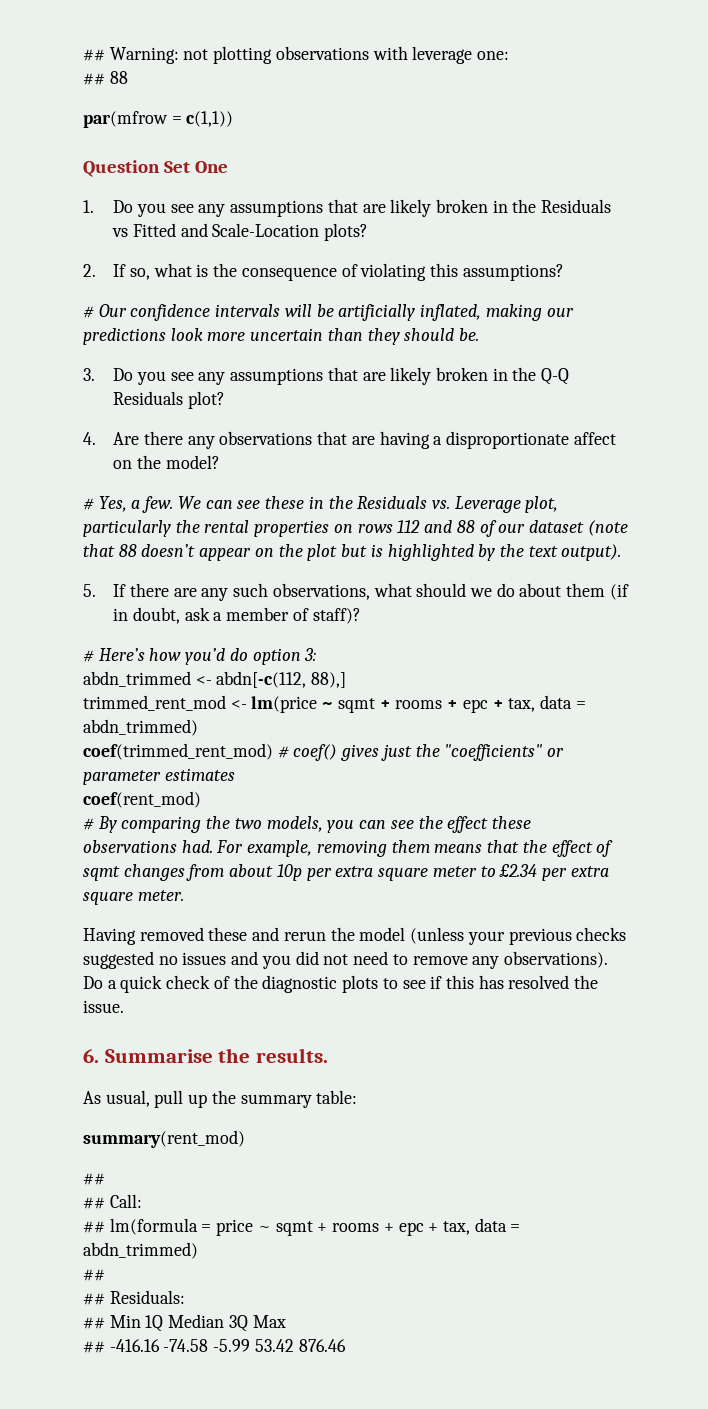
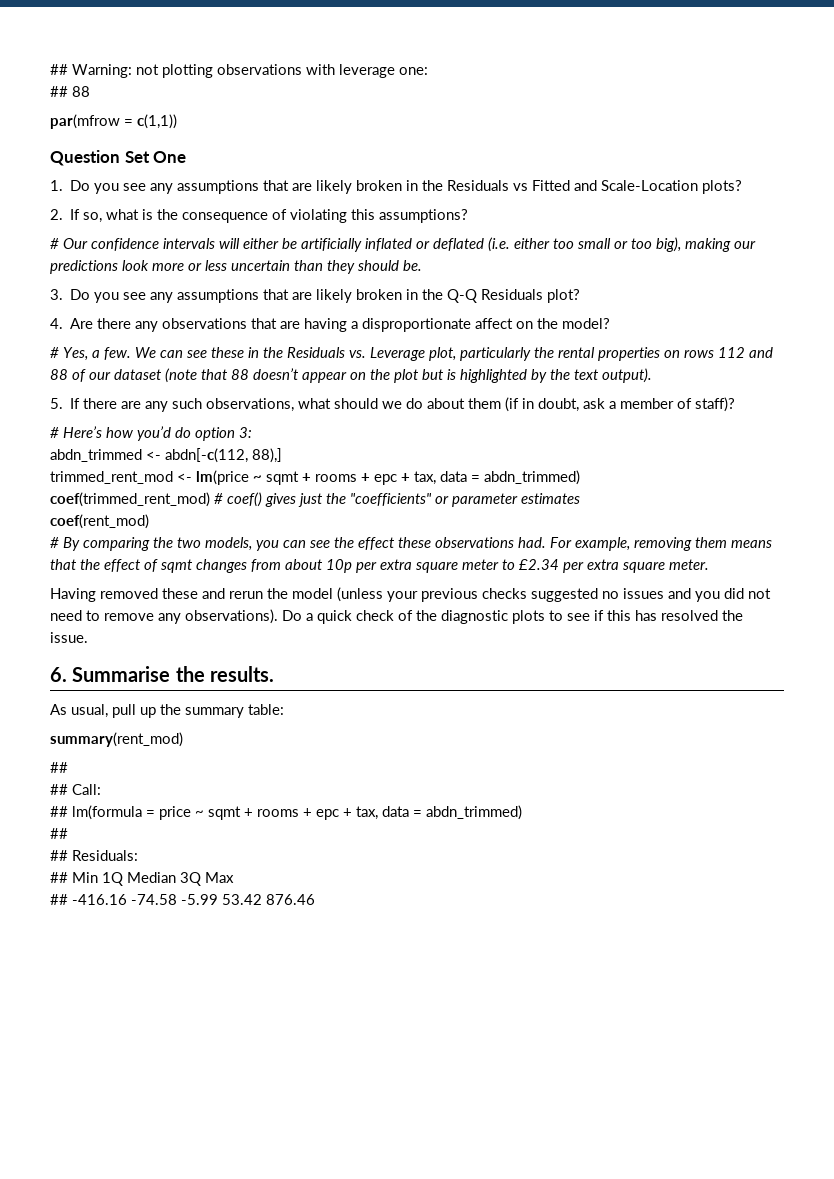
(312, 310) none -> [243,238,279,249] either
[420,304,482,321] inflated, -> [365,237,681,252] inflated or deflated (i.e. either too small or too big),
(246, 336) none -> [188,260,227,271] or less

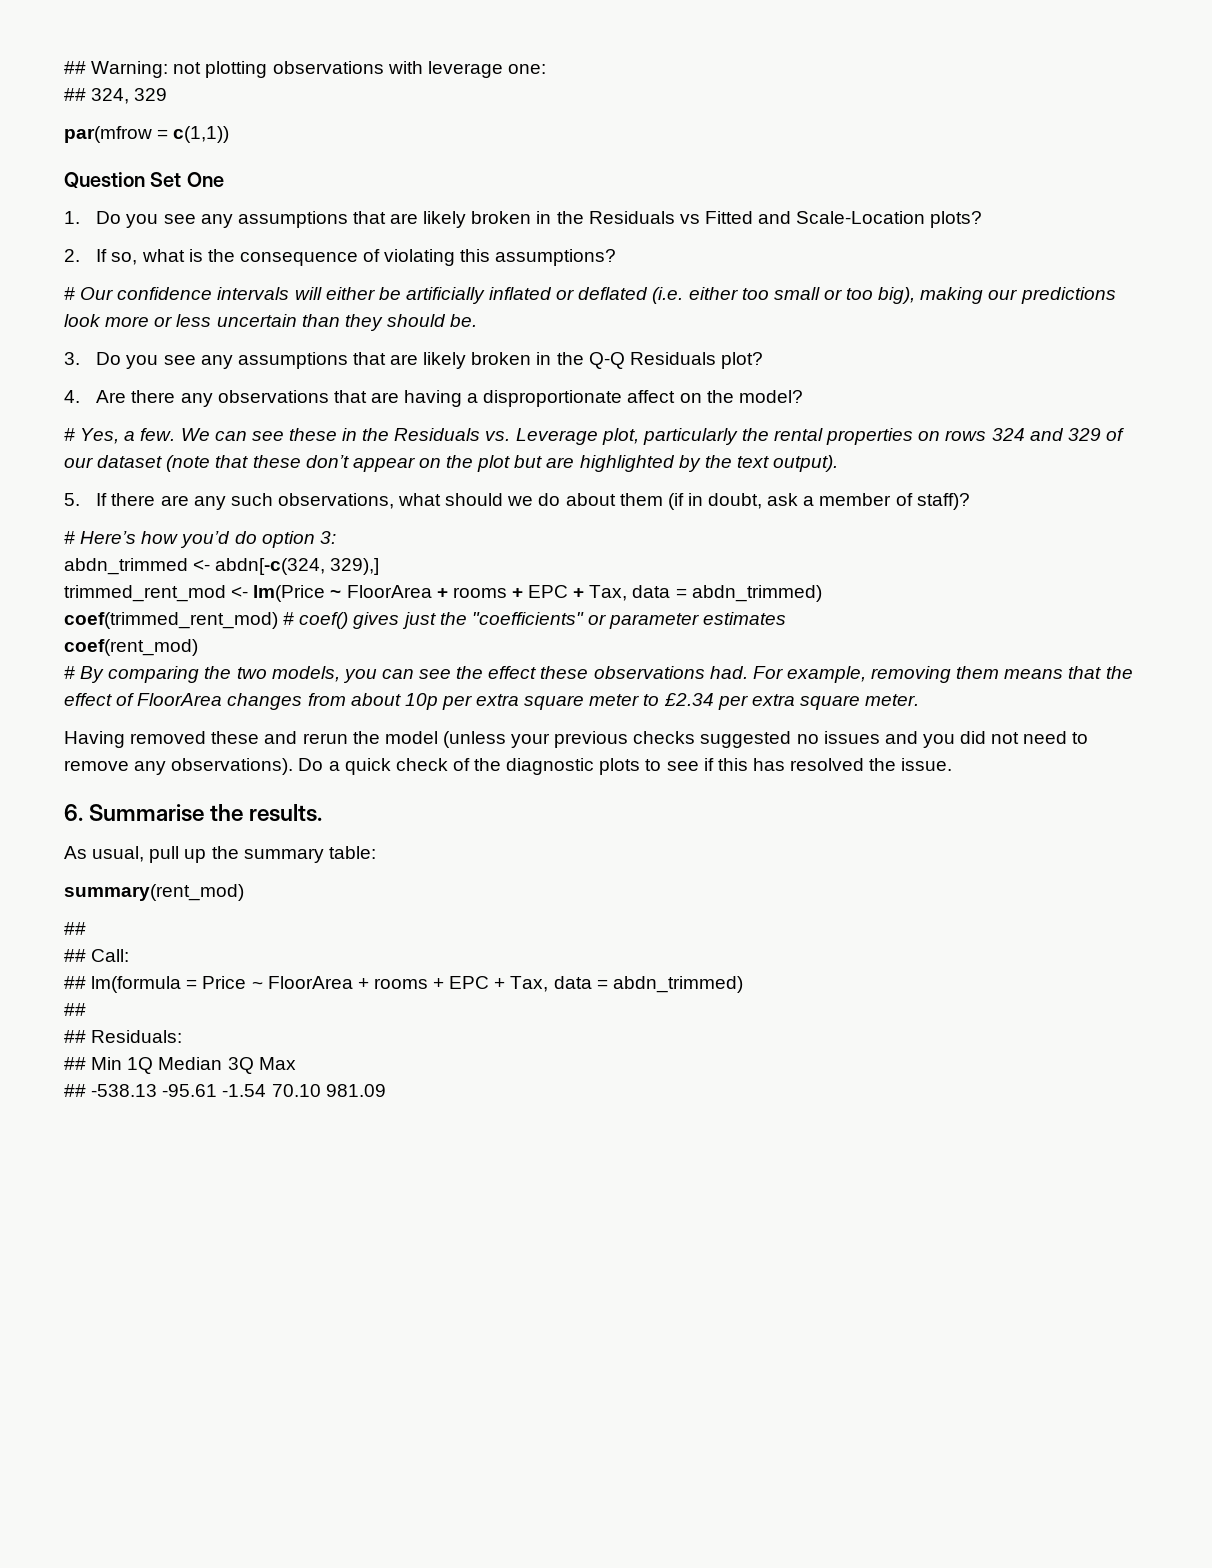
[72,86,90,97] 88 -> [91,88,168,104] 324, 329
[718,347,773,358] [50,369,68,380] 112 and 88 -> [991,428,1101,441] 324 and 329
[231,368,299,380] 88 doesn’t -> [252,455,349,468] these don’t
[447,369,456,380] is -> [546,457,575,468] are
[165,448,282,463] abdn[-c(112, 88),] -> [215,558,380,575] abdn[-c(324, 329),]
[196,470,436,485] lm(price ~ sqmt + rooms + epc + tax, -> [253,585,628,602] lm(Price ~ FloorArea + rooms + EPC + Tax,
[161,559,193,573] sqmt -> [137,693,223,706] FloorArea
[159,806,378,820] price ~ sqmt + rooms + epc + tax, -> [202,976,549,992] Price ~ FloorArea + rooms + EPC + Tax,
[72,894,315,905] -416.16 -74.58 -5.99 53.42 876.46 -> [91,1084,386,1097] -538.13 -95.61 -1.54 70.10 981.09

